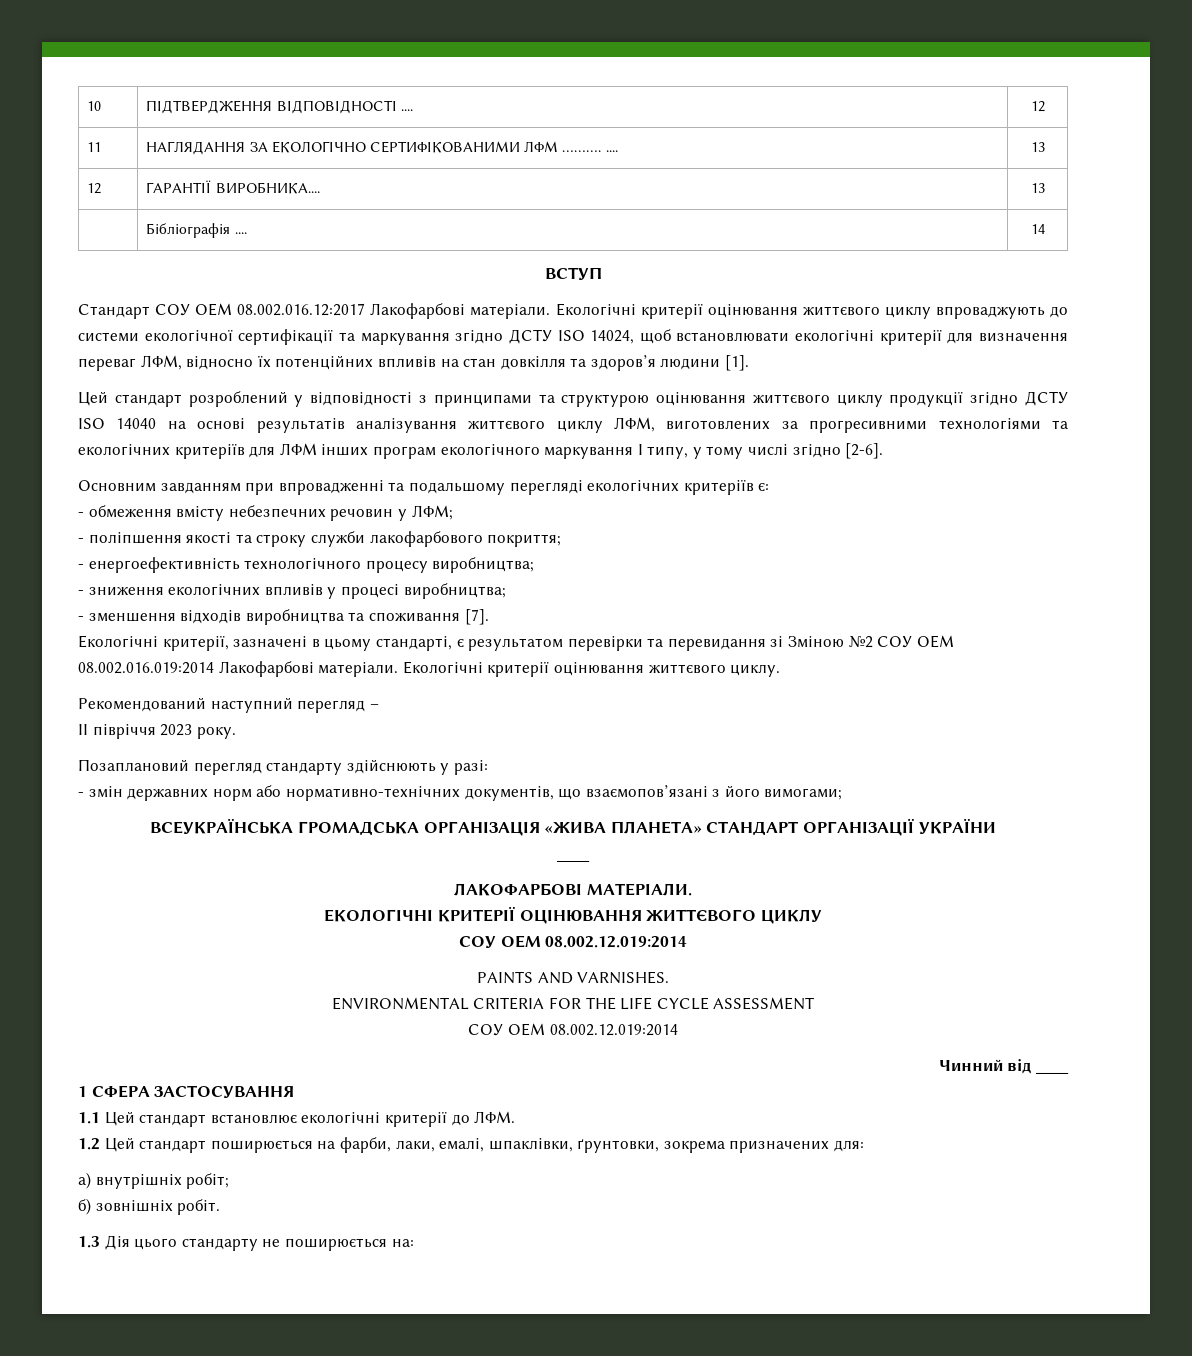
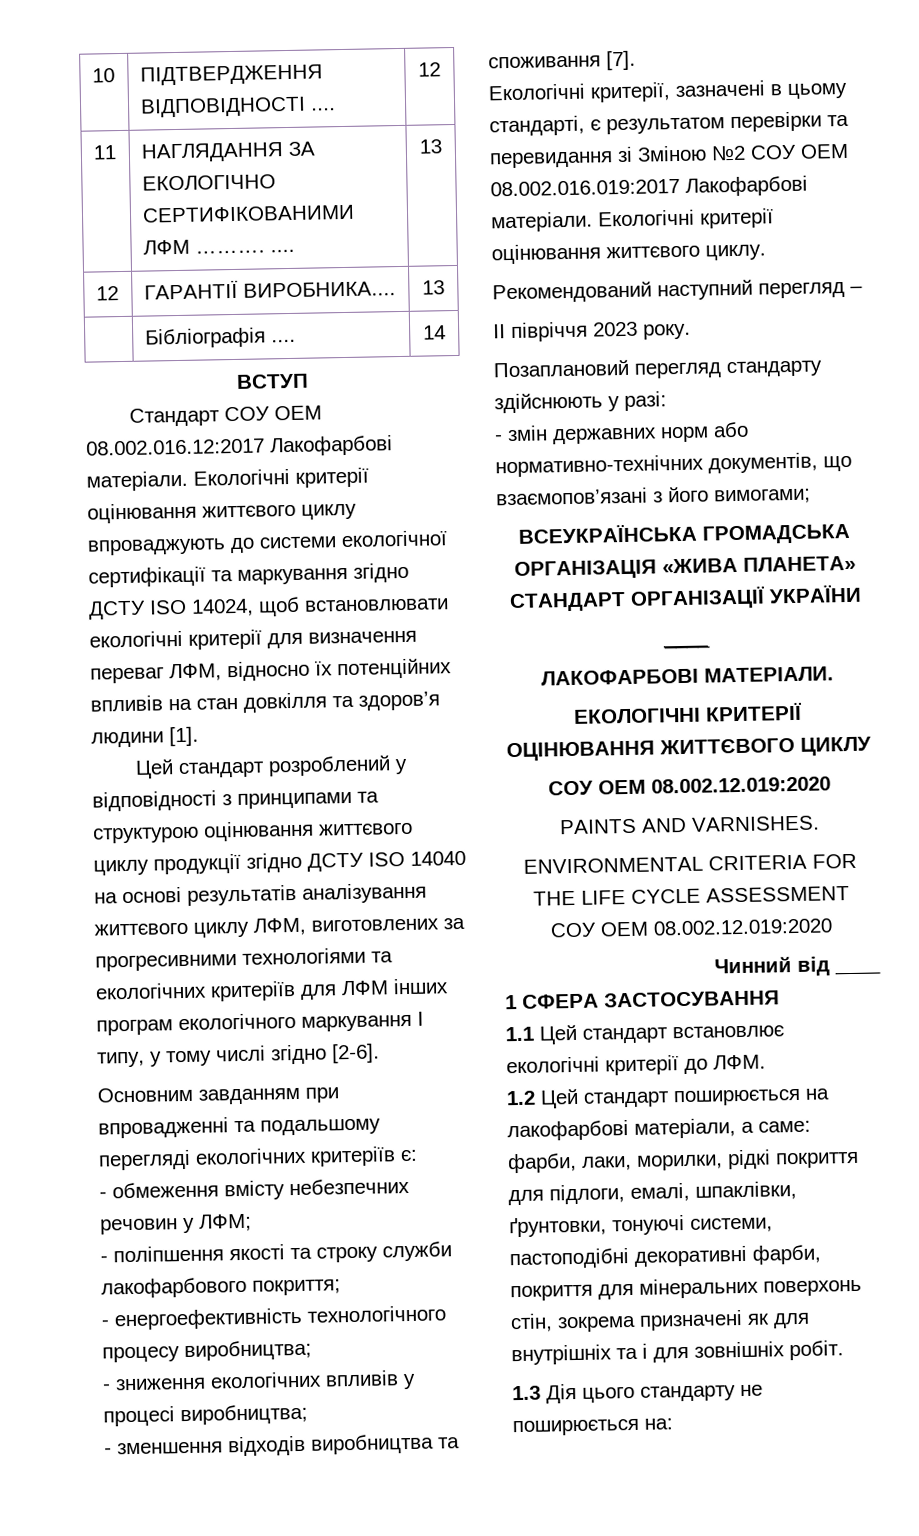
[78,662,214,674] 08.002.016.019:2014 -> [490,178,680,197] 08.002.016.019:2017
[545,936,688,948] 08.002.12.019:2014 -> [650,776,831,794] 08.002.12.019:2020
[549,1024,678,1036] 08.002.12.019:2014 -> [653,918,833,936] 08.002.12.019:2020
[339,1137,865,1153] [78,1172,230,1189] [78,1198,91,1215] фарби, лаки, емалі, шпаклівки, ґрунтовки, зокрема призначених для: // а) внутрішніх робіт; // б) -> [507,1118,811,1142] [507,1149,859,1174] [508,1181,797,1206] [509,1215,773,1238] [509,1244,821,1270] [510,1277,862,1302] [510,1310,810,1333] [511,1343,689,1366] лакофарбові матеріали, а саме: фарби, лаки, морилки, рідкі покриття для підлоги, емалі, шпаклівки, ґрунтовки, тонуючі системи, пастоподібні декоративні фарби, покриття для мінеральних поверхонь стін, зокрема призначені як для внутрішніх та і для

